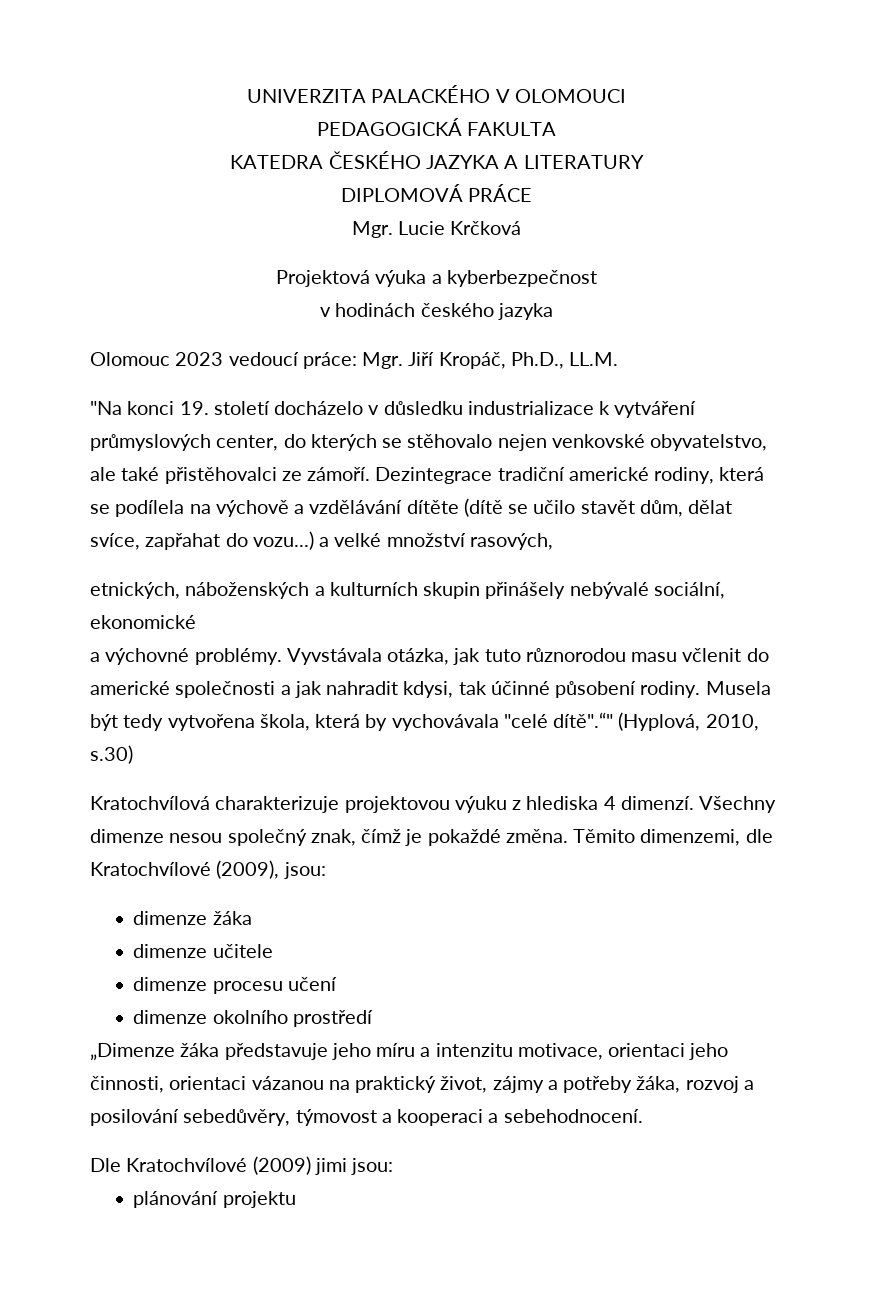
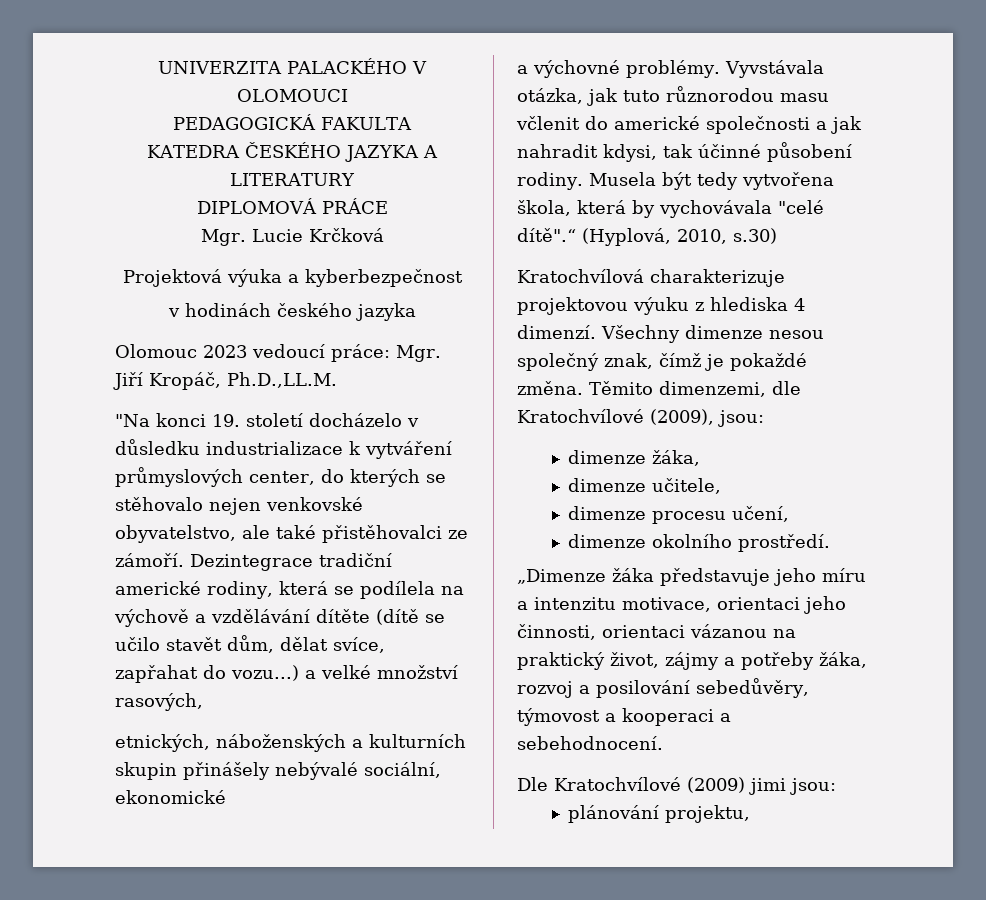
[510,352,619,369] Ph.D., LL.M. -> [227,372,337,388] Ph.D.,LL.M.
[553,712,614,728] dítě".“" -> [517,228,576,242] dítě".“
[212,911,252,925] [133,944,273,958] žáka // dimenze učitele -> [652,450,701,466] [568,478,722,494] žáka, // dimenze učitele,
[287,977,337,991] učení -> [732,506,790,522] učení,
[292,1010,373,1027] prostředí -> [738,534,831,552] prostředí.
[222,1191,296,1208] projektu -> [665,805,751,823] projektu,

